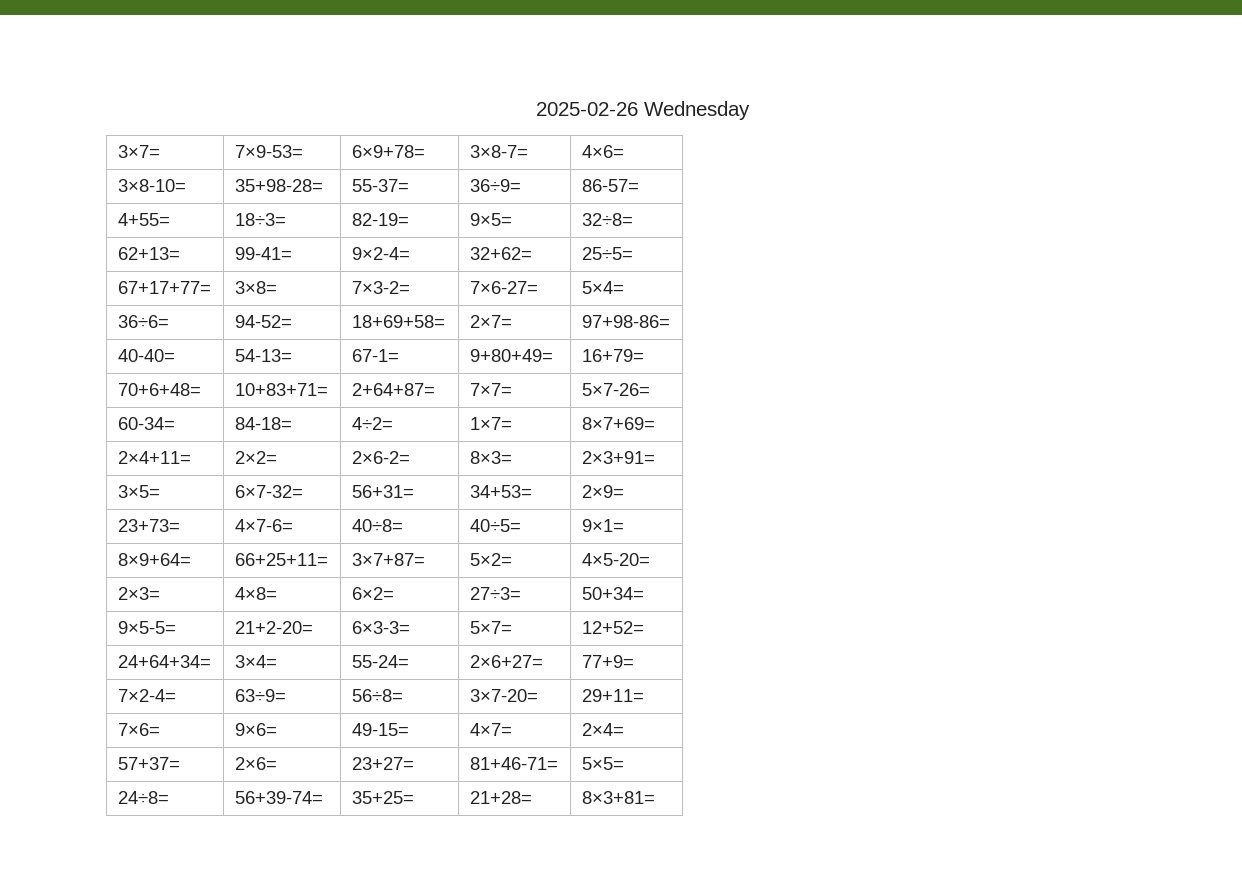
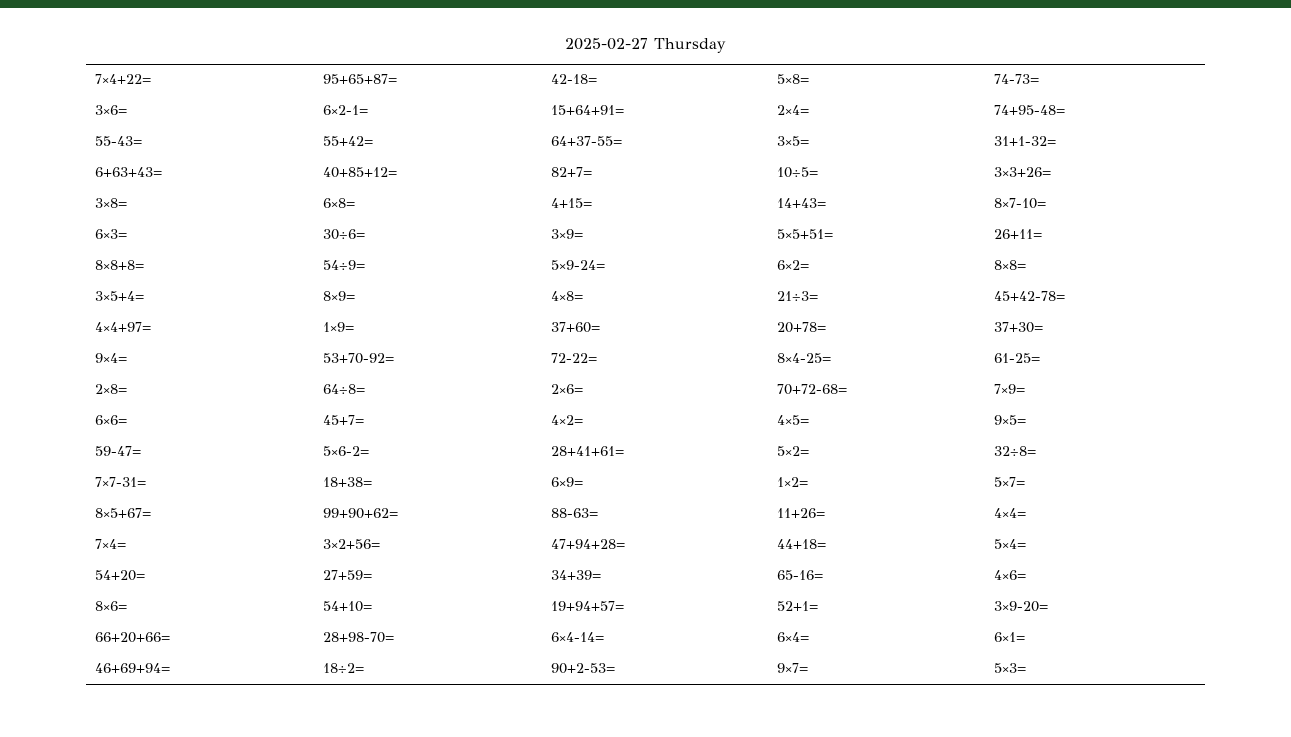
[536,101,750,120] [117,145,160,158] [234,145,303,158] [351,145,425,158] [469,145,528,158] [581,145,624,158] [117,179,186,192] [234,179,323,192] [351,179,409,192] [469,179,521,192] [581,179,639,192] [117,213,170,226] [234,213,286,226] [351,213,409,226] [469,213,512,226] [581,213,633,226] [117,247,180,260] [234,247,292,260] [351,247,410,260] [469,247,532,260] [581,247,633,260] [117,281,211,294] [234,281,277,294] [351,281,410,294] [469,281,538,294] [581,281,624,294] [117,315,169,328] [234,315,292,328] [351,315,445,328] [469,315,512,328] [581,315,670,328] [117,349,175,362] [234,349,292,362] [351,349,399,362] [469,349,553,362] [581,349,644,362] [117,383,201,396] [234,383,328,396] [351,383,435,396] [469,383,512,396] [581,383,650,396] [117,417,175,430] [234,417,292,430] [351,417,393,430] [469,417,512,430] [581,417,655,430] [117,451,191,464] [234,451,277,464] [351,451,410,464] [469,451,512,464] [581,451,655,464] [117,485,160,498] [234,485,303,498] [351,485,414,498] [469,485,532,498] [581,485,624,498] [117,519,180,532] [234,519,293,532] [351,519,403,532] [469,519,521,532] [581,519,624,532] [117,553,191,566] [234,553,328,566] [351,553,425,566] [469,553,512,566] [581,553,650,566] [117,587,160,600] [234,587,277,600] [351,587,394,600] [469,587,521,600] [581,587,644,600] [117,621,176,634] [234,621,313,634] [351,621,410,634] [469,621,512,634] [581,621,644,634] [117,655,211,668] [234,655,277,668] [351,655,409,668] [469,655,543,668] [581,655,634,668] [117,689,176,702] [234,689,286,702] [351,689,403,702] [469,689,538,702] [581,689,644,702] [117,723,160,736] [234,723,277,736] [351,723,409,736] [469,723,512,736] [581,723,624,736] [117,757,180,770] [234,757,277,770] [351,757,414,770] [469,757,558,770] [581,757,624,770] [117,791,169,804] [234,791,323,804] [351,791,414,804] [469,791,532,804] [581,791,655,804] 2025-02-26 Wednesday // 3×7= | 7×9-53= | 6×9+78= | 3×8-7= | 4×6= // 3×8-10= | 35+98-28= | 55-37= | 36÷9= | 86-57= // 4+55= | 18÷3= | 82-19= | 9×5= | 32÷8= // 62+13= | 99-41= | 9×2-4= | 32+62= | 25÷5= // 67+17+77= | 3×8= | 7×3-2= | 7×6-27= | 5×4= // 36÷6= | 94-52= | 18+69+58= | 2×7= | 97+98-86= // 40-40= | 54-13= | 67-1= | 9+80+49= | 16+79= // 70+6+48= | 10+83+71= | 2+64+87= | 7×7= | 5×7-26= // 60-34= | 84-18= | 4÷2= | 1×7= | 8×7+69= // 2×4+11= | 2×2= | 2×6-2= | 8×3= | 2×3+91= // 3×5= | 6×7-32= | 56+31= | 34+53= | 2×9= // 23+73= | 4×7-6= | 40÷8= | 40÷5= | 9×1= // 8×9+64= | 66+25+11= | 3×7+87= | 5×2= | 4×5-20= // 2×3= | 4×8= | 6×2= | 27÷3= | 50+34= // 9×5-5= | 21+2-20= | 6×3-3= | 5×7= | 12+52= // 24+64+34= | 3×4= | 55-24= | 2×6+27= | 77+9= // 7×2-4= | 63÷9= | 56÷8= | 3×7-20= | 29+11= // 7×6= | 9×6= | 49-15= | 4×7= | 2×4= // 57+37= | 2×6= | 23+27= | 81+46-71= | 5×5= // 24÷8= | 56+39-74= | 35+25= | 21+28= | 8×3+81= -> [565,38,726,53] [95,74,152,84] [323,74,398,84] [551,74,598,84] [777,74,810,84] [994,74,1040,84] [95,105,128,115] [323,105,369,115] [551,105,625,115] [777,105,810,115] [994,105,1066,115] [95,136,143,146] [323,136,374,146] [551,136,623,146] [777,136,810,146] [994,136,1057,146] [95,167,163,177] [323,167,398,178] [551,167,593,177] [777,167,819,178] [994,167,1052,177] [95,198,128,208] [323,198,356,208] [551,198,593,208] [777,198,827,208] [994,198,1047,209] [95,229,128,239] [323,229,366,240] [551,229,584,239] [777,229,834,239] [994,229,1043,239] [95,260,145,270] [323,260,366,270] [551,260,606,270] [777,260,810,270] [994,260,1027,270] [95,291,145,301] [323,291,356,301] [551,291,584,301] [777,291,819,301] [994,291,1066,301] [95,322,152,332] [323,322,355,332] [551,322,601,333] [777,322,827,333] [994,322,1044,333] [95,353,128,363] [323,353,395,364] [551,353,598,363] [777,353,832,363] [994,353,1041,363] [95,384,128,394] [323,384,366,394] [551,384,584,394] [777,384,848,395] [994,384,1026,394] [95,415,128,425] [323,415,365,425] [551,415,584,425] [777,415,810,425] [994,415,1027,425] [95,446,142,456] [323,446,370,456] [551,446,625,456] [777,446,810,456] [994,446,1037,456] [95,477,147,487] [323,477,373,487] [551,477,584,487] [777,477,809,487] [994,477,1026,487] [95,508,152,518] [323,508,399,519] [551,508,599,518] [777,508,826,518] [994,508,1027,518] [95,539,127,549] [323,539,381,549] [551,539,626,549] [777,539,827,549] [994,539,1027,549] [95,570,146,581] [323,570,373,580] [551,570,602,580] [777,570,824,580] [994,570,1027,580] [95,601,128,611] [323,601,373,612] [551,601,625,611] [777,601,819,611] [994,601,1049,612] [95,632,171,643] [323,632,395,643] [551,632,605,642] [777,632,810,642] [994,632,1026,642] [95,663,171,673] [323,663,365,673] [551,663,616,674] [777,663,809,673] [994,663,1027,673] 2025-02-27 Thursday // 7×4+22= | 95+65+87= | 42-18= | 5×8= | 74-73= // 3×6= | 6×2-1= | 15+64+91= | 2×4= | 74+95-48= // 55-43= | 55+42= | 64+37-55= | 3×5= | 31+1-32= // 6+63+43= | 40+85+12= | 82+7= | 10÷5= | 3×3+26= // 3×8= | 6×8= | 4+15= | 14+43= | 8×7-10= // 6×3= | 30÷6= | 3×9= | 5×5+51= | 26+11= // 8×8+8= | 54÷9= | 5×9-24= | 6×2= | 8×8= // 3×5+4= | 8×9= | 4×8= | 21÷3= | 45+42-78= // 4×4+97= | 1×9= | 37+60= | 20+78= | 37+30= // 9×4= | 53+70-92= | 72-22= | 8×4-25= | 61-25= // 2×8= | 64÷8= | 2×6= | 70+72-68= | 7×9= // 6×6= | 45+7= | 4×2= | 4×5= | 9×5= // 59-47= | 5×6-2= | 28+41+61= | 5×2= | 32÷8= // 7×7-31= | 18+38= | 6×9= | 1×2= | 5×7= // 8×5+67= | 99+90+62= | 88-63= | 11+26= | 4×4= // 7×4= | 3×2+56= | 47+94+28= | 44+18= | 5×4= // 54+20= | 27+59= | 34+39= | 65-16= | 4×6= // 8×6= | 54+10= | 19+94+57= | 52+1= | 3×9-20= // 66+20+66= | 28+98-70= | 6×4-14= | 6×4= | 6×1= // 46+69+94= | 18÷2= | 90+2-53= | 9×7= | 5×3=

